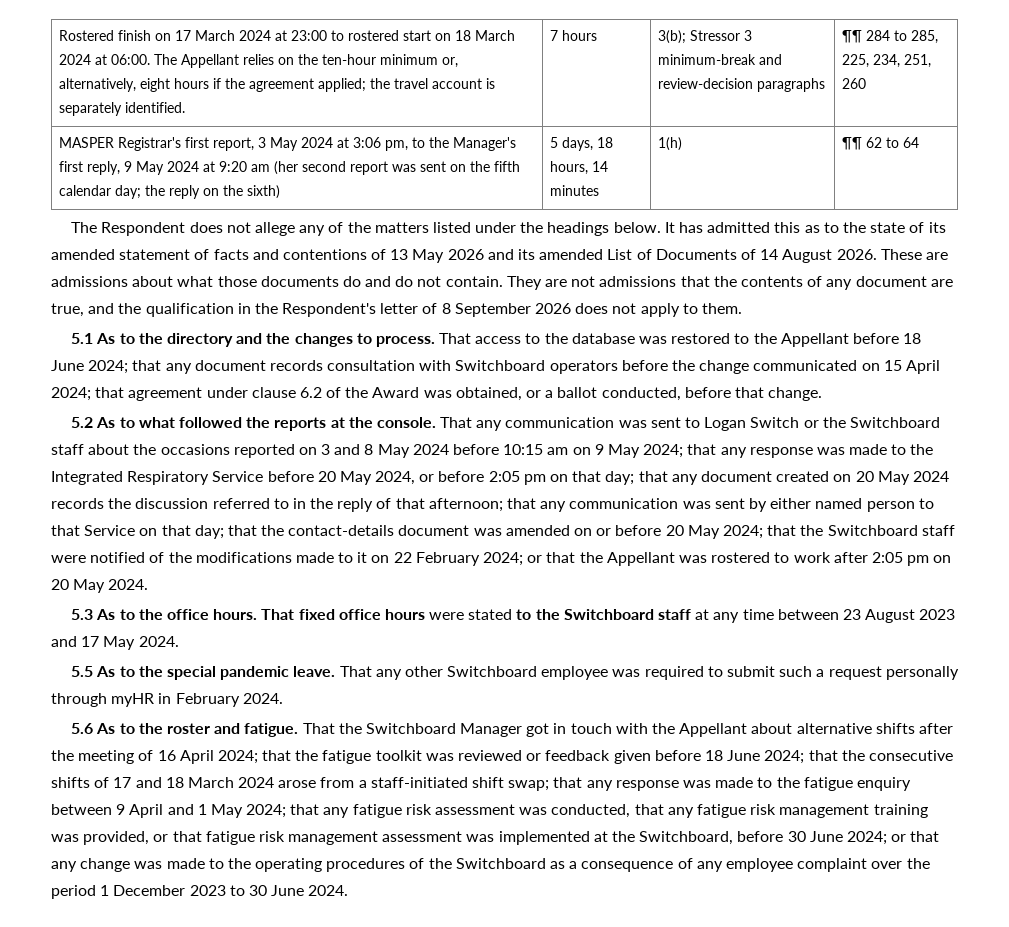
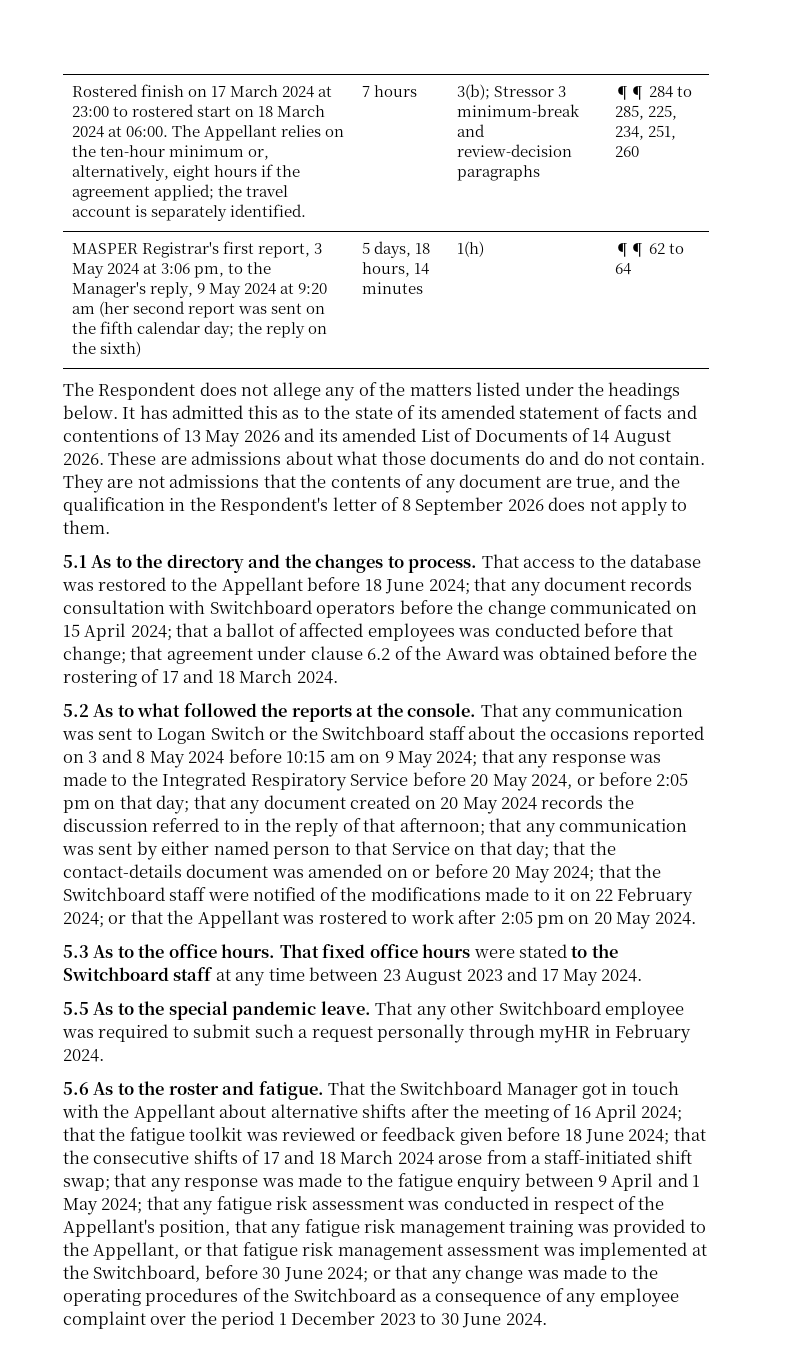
[59,161,84,172] first -> (146, 290) none
(125, 392) none -> [212,623,674,642] [63,646,163,664] a ballot of affected employees was conducted before that change; that
[455,387,823,401] obtained, or a ballot conducted, before that change. -> [538,646,698,660] [63,669,338,687] obtained before the rostering of 17 and 18 March 2024.
[551,804,631,818] conducted, -> [443,1196,665,1214] [63,1219,231,1237] conducted in respect of the Appellant's position,
[83,831,150,845] provided, -> [613,1219,706,1237] [63,1242,180,1260] provided to the Appellant,

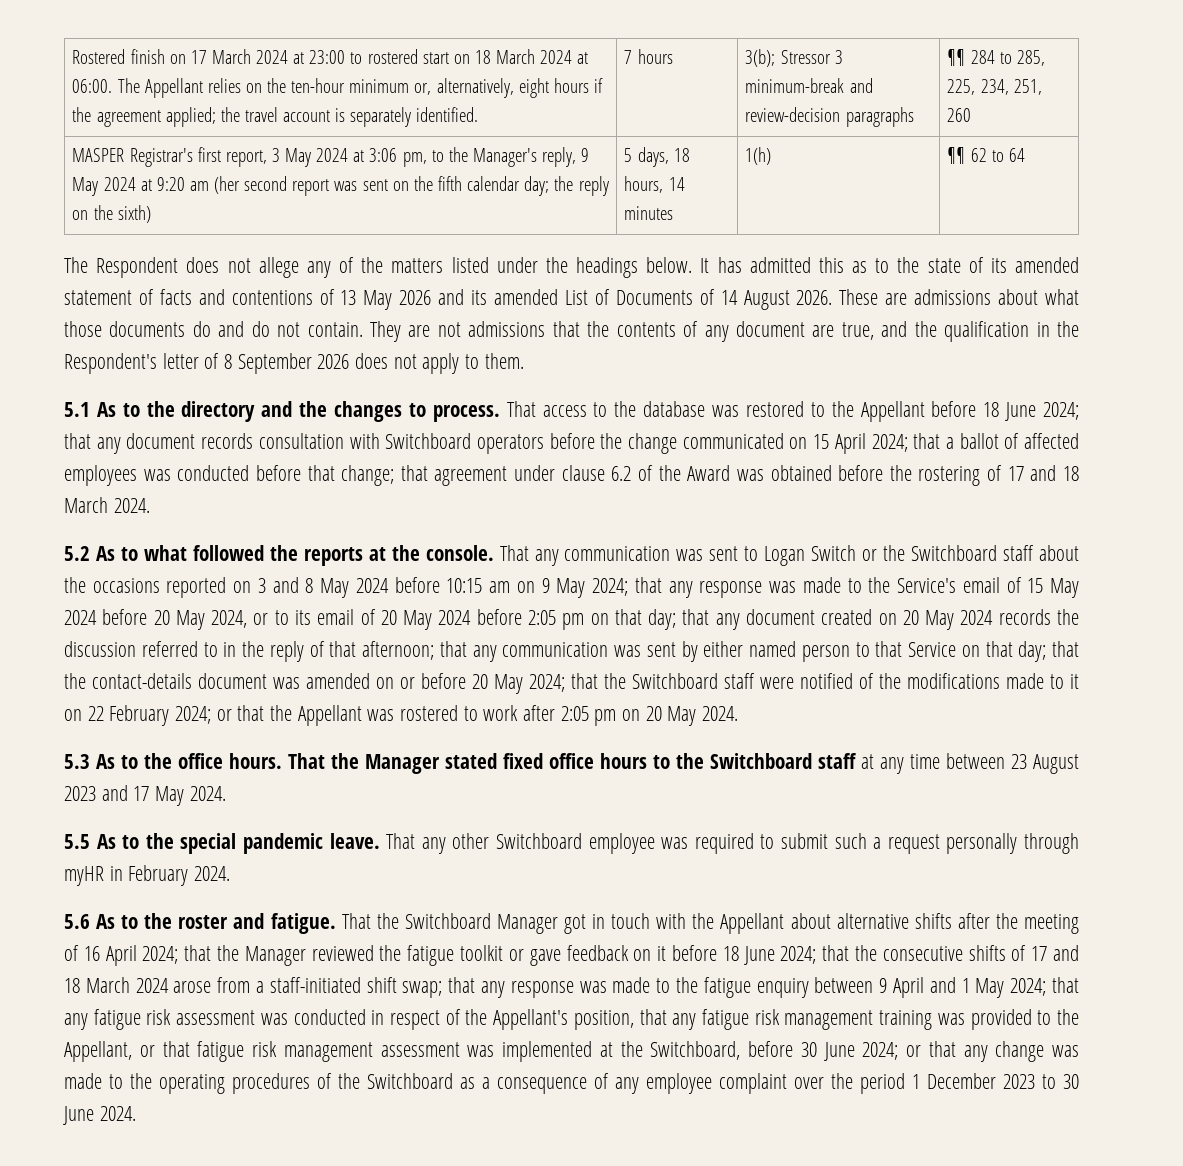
[162,772,409,791] Integrated Respiratory Service -> [897,577,1080,598] [64,610,97,625] Service's email of 15 May 2024
(595, 781) none -> [274,609,472,630] to its email of 20 May 2024
(319, 951) none -> [331,753,497,774] the Manager stated
[473,944,568,958] were stated -> (647, 761) none
[129,1127,503,1145] fatigue toolkit was reviewed or feedback given -> [244,945,667,966] Manager reviewed the fatigue toolkit or gave feedback on it

